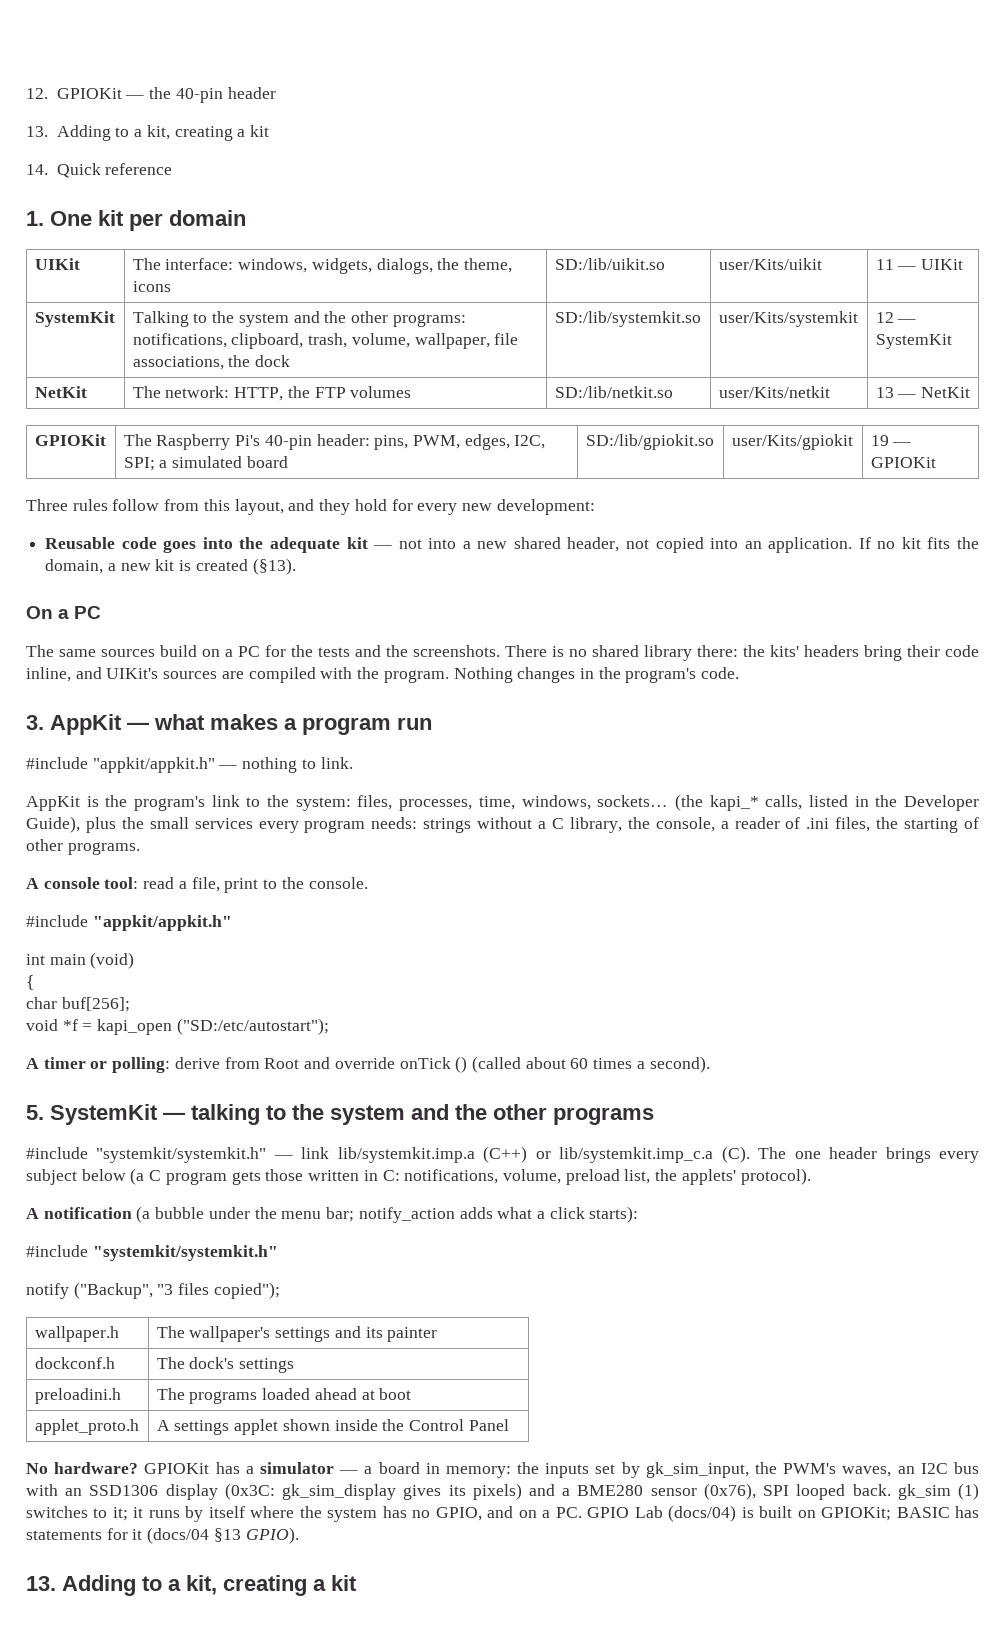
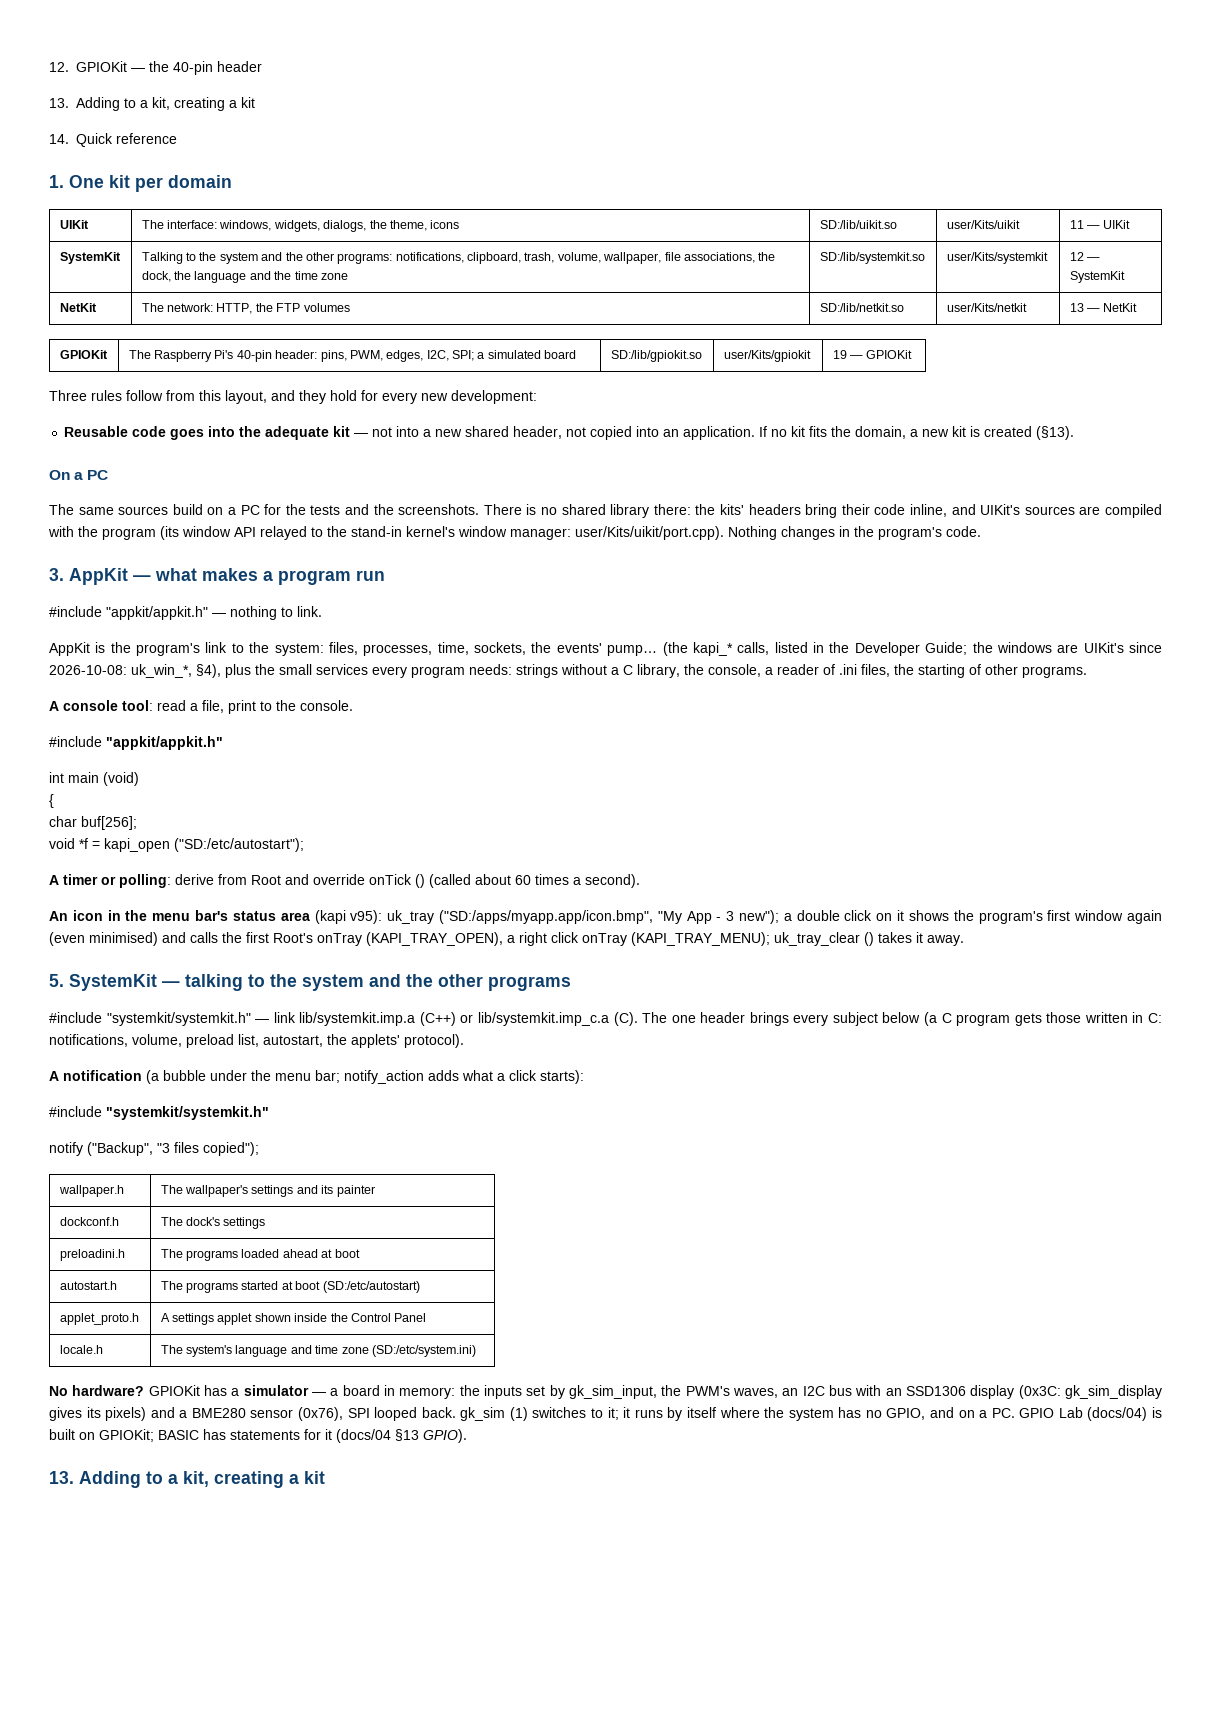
[255,355,291,367] dock -> [141,271,348,283] dock, the language and the time zone
[383,670,449,683] program. -> [102,526,724,540] program (its window API relayed to the stand-in kernel's window manager: user/Kits/uikit/port.cpp).
[521,795,669,810] windows, sockets… -> [474,642,658,656] sockets, the events' pump…
[26,816,80,833] Guide), -> [925,642,1162,655] [49,664,221,678] Guide; the windows are UIKit's since 2026-10-08: uk_win_*, §4),
(710, 1064) none -> [49,910,1162,924] [49,932,964,946] // An icon in the menu bar's status area (kapi v95): uk_tray ("SD:/apps/myapp.app/icon.bmp", "My App - 3 new"); a double click on it shows the program's first window again (even minimised) and calls the first Root's onTray (KAPI_TRAY_OPEN), a right click onTray (KAPI_TRAY_MENU); uk_tray_clear () takes it away.
(651, 1176) none -> [263,1035,323,1047] autostart,
(412, 1394) none -> [59,1281,117,1290] [160,1281,420,1293] // autostart.h | The programs started at boot (SD:/etc/autostart)
(509, 1425) none -> [59,1345,103,1354] [160,1345,476,1357] // locale.h | The system's language and time zone (SD:/etc/system.ini)

